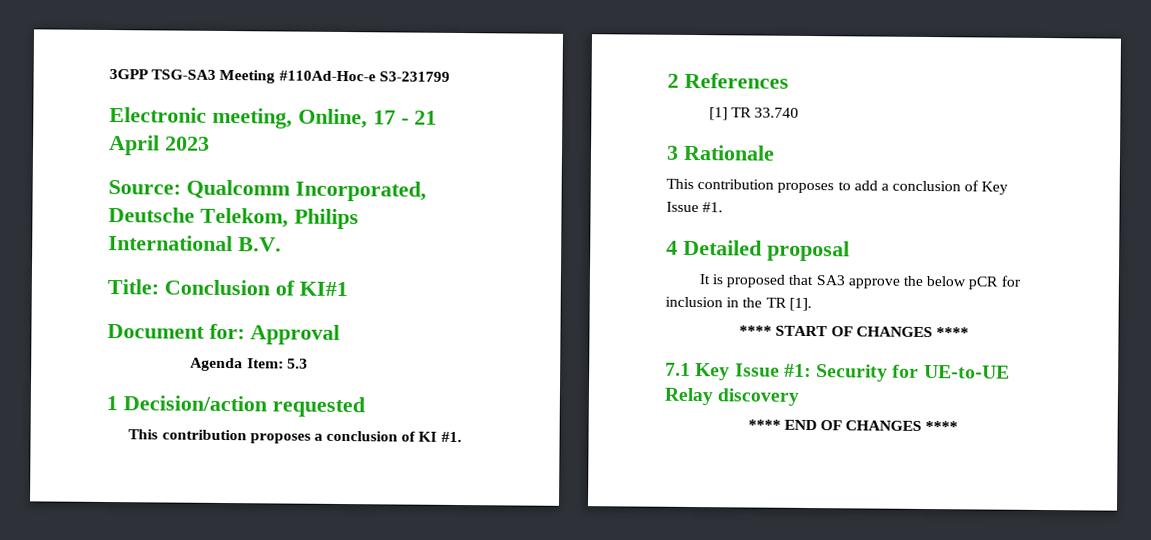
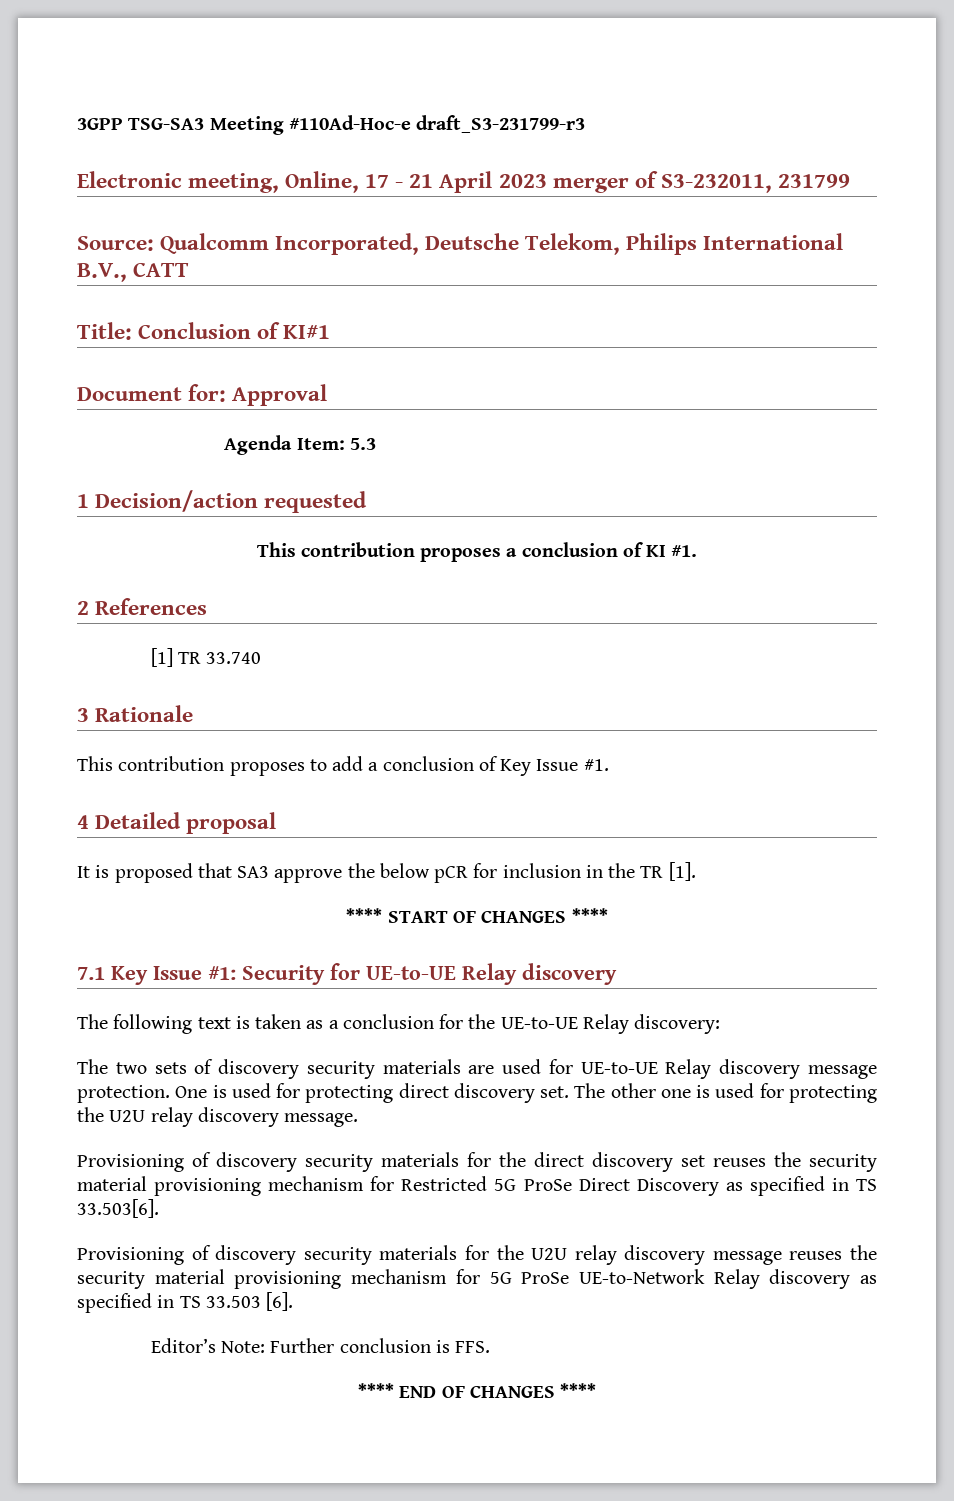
[378,71,450,82] S3-231799 -> [416,115,586,133] draft_S3-231799-r3
(210, 143) none -> [552,171,850,193] merger of S3-232011, 231799
[238,237,282,252] B.V. -> [77,262,190,282] B.V., CATT
(800, 397) none -> [77,1014,721,1034] [77,1059,877,1079] [77,1083,877,1103] [77,1107,359,1127] [77,1152,877,1172] [77,1176,878,1196] [77,1199,159,1218] [77,1245,877,1265] [77,1269,877,1289] [77,1292,294,1313] [150,1338,491,1353] // The following text is taken as a conclusion for the UE-to-UE Relay discovery: // The two sets of discovery security materials are used for UE-to-UE Relay discovery message protection. One is used for protecting direct discovery set. The other one is used for protecting the U2U relay discovery message. // Provisioning of discovery security materials for the direct discovery set reuses the security material provisioning mechanism for Restricted 5G ProSe Direct Discovery as specified in TS 33.503[6]. // Provisioning of discovery security materials for the U2U relay discovery message reuses the security material provisioning mechanism for 5G ProSe UE-to-Network Relay discovery as specified in TS 33.503 [6]. // Editor’s Note: Further conclusion is FFS.

